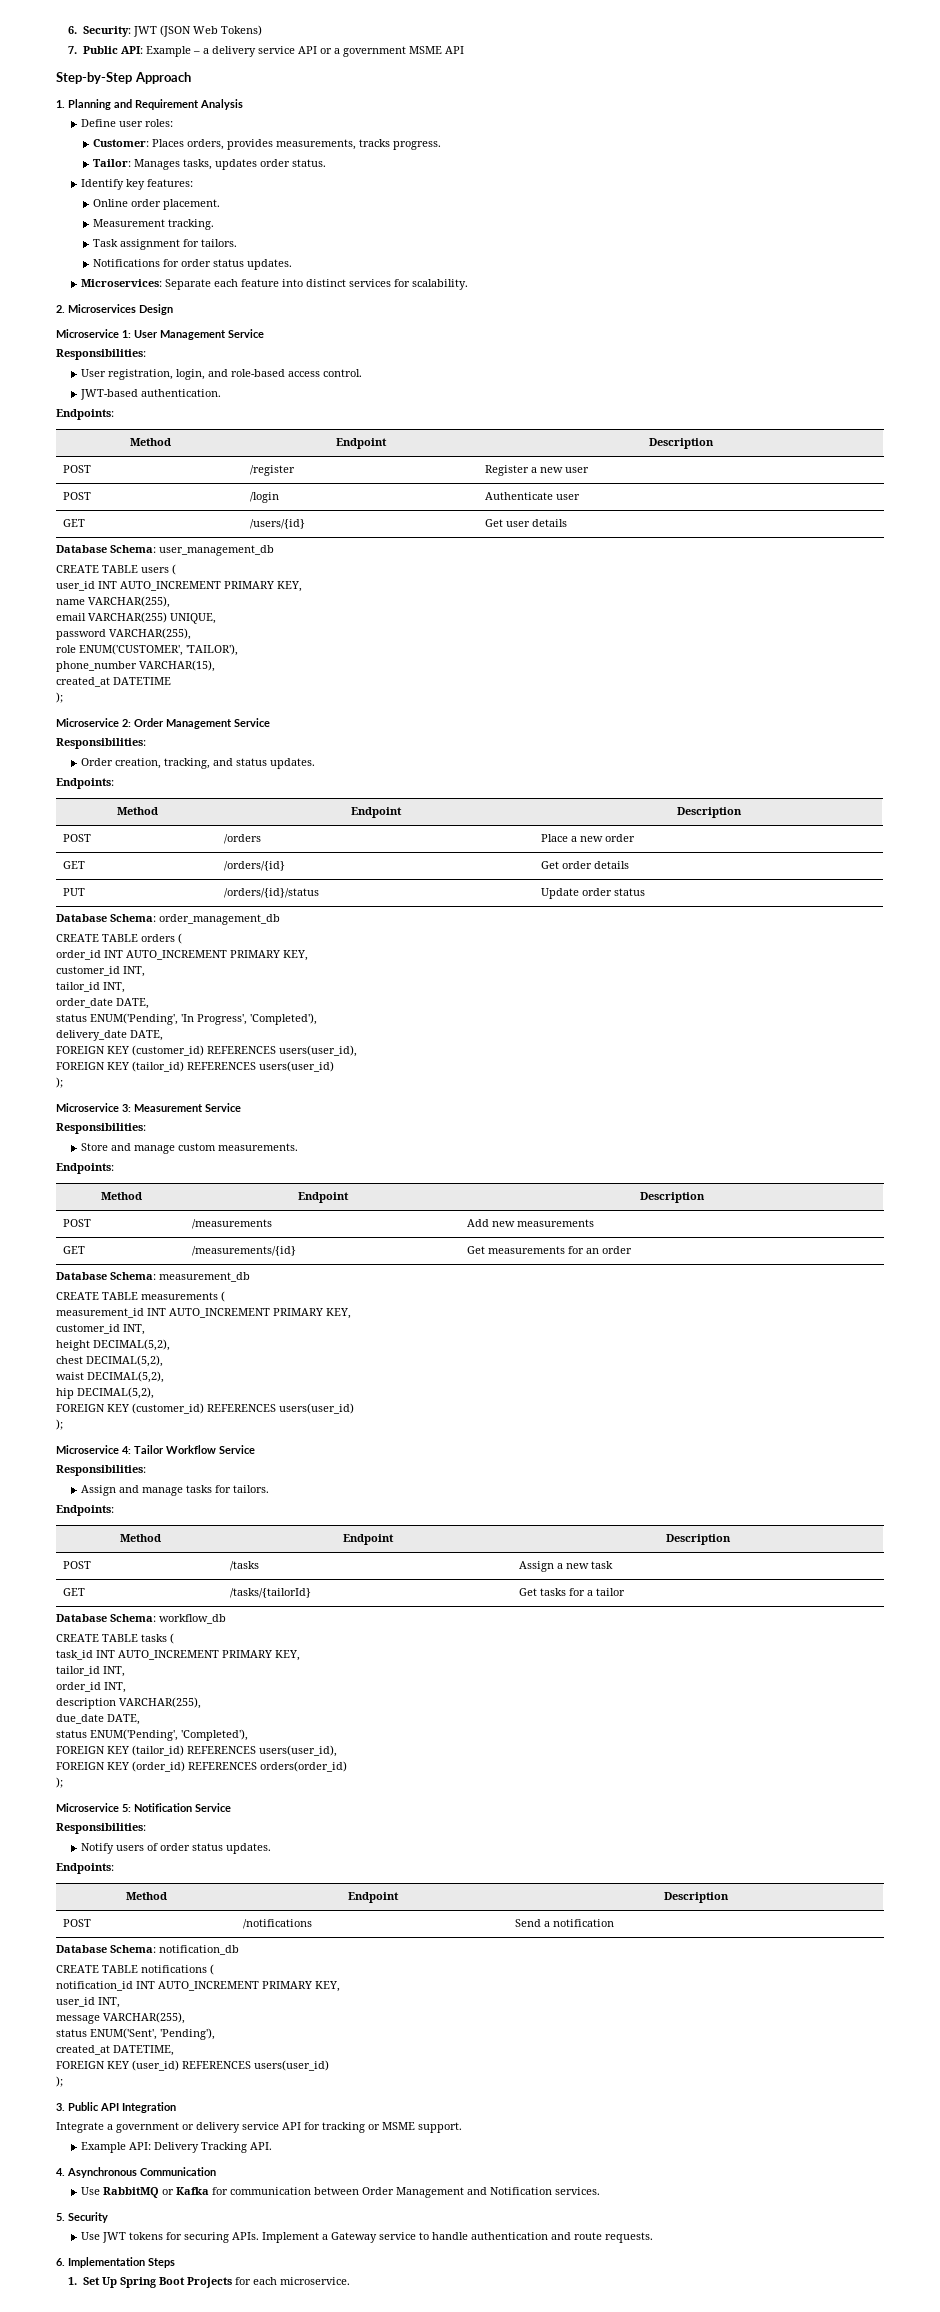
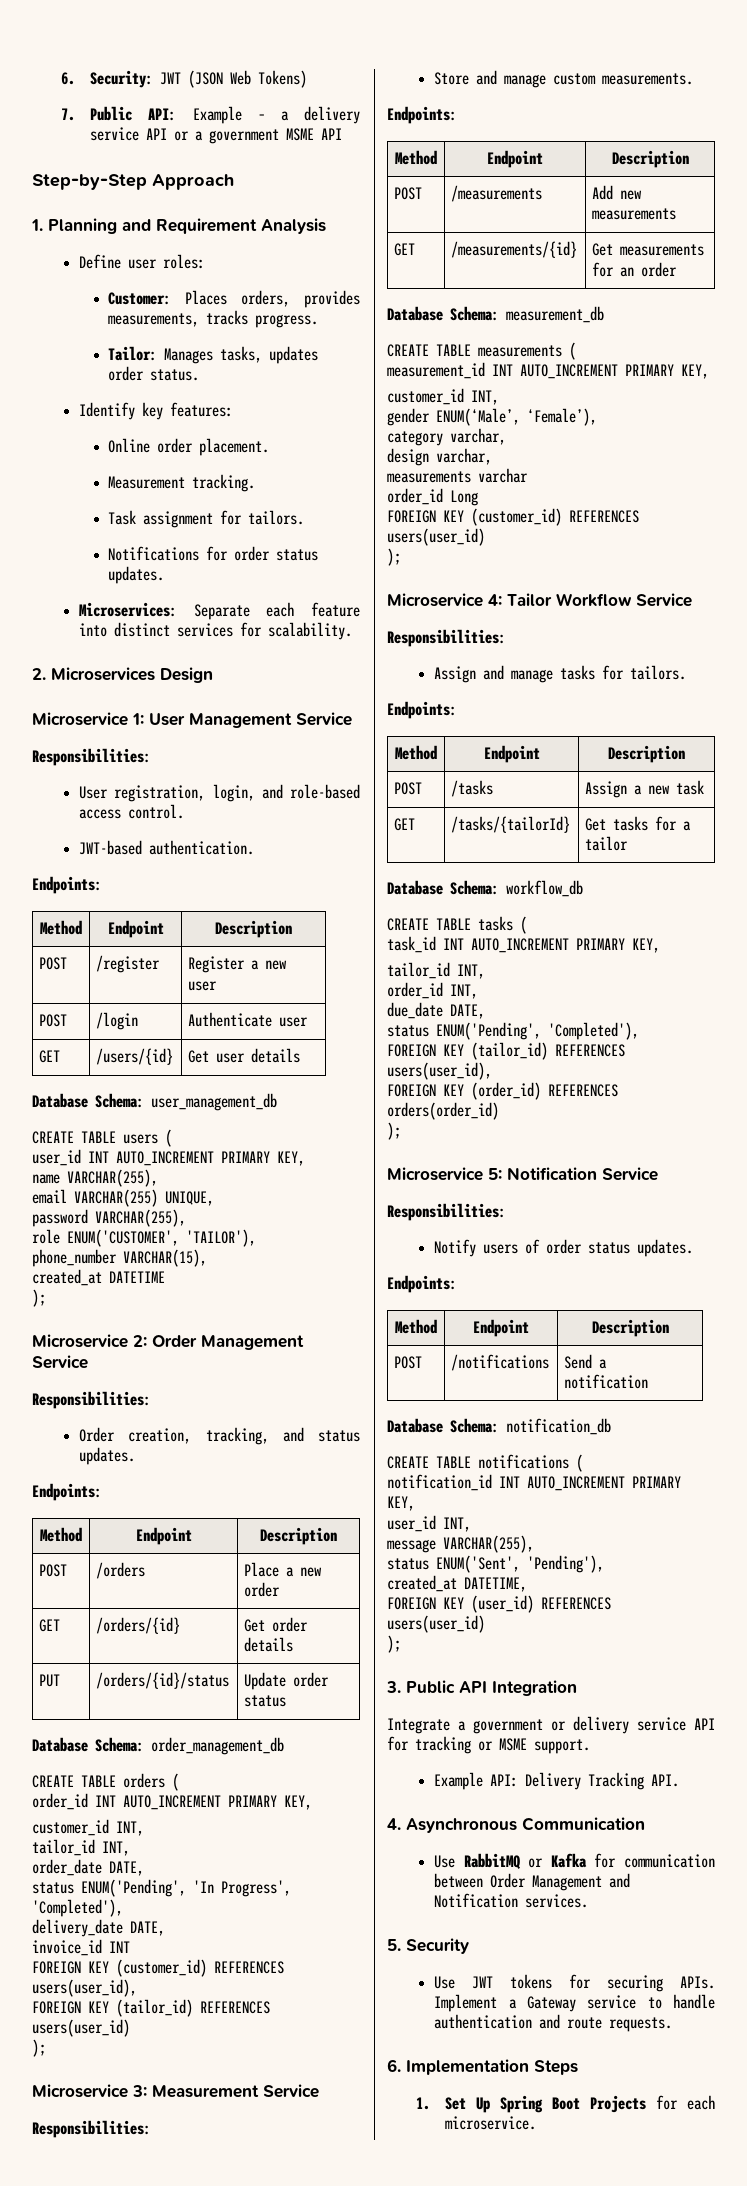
(163, 1035) none -> [32,1939,130,1956] // invoice_id INT
[56,1339,170,1351] [56,1355,163,1367] [56,1371,164,1383] [56,1387,154,1399] height DECIMAL(5,2), // chest DECIMAL(5,2), // waist DECIMAL(5,2), // hip DECIMAL(5,2), -> [387,408,597,426] [387,428,506,446] [387,448,492,466] [387,468,528,483] [387,488,478,506] gender ENUM(‘Male’, ‘Female’), // category varchar, // design varchar, // measurements varchar // order_id Long
[56,1697,201,1709] // description VARCHAR(255), -> (478, 991) none

